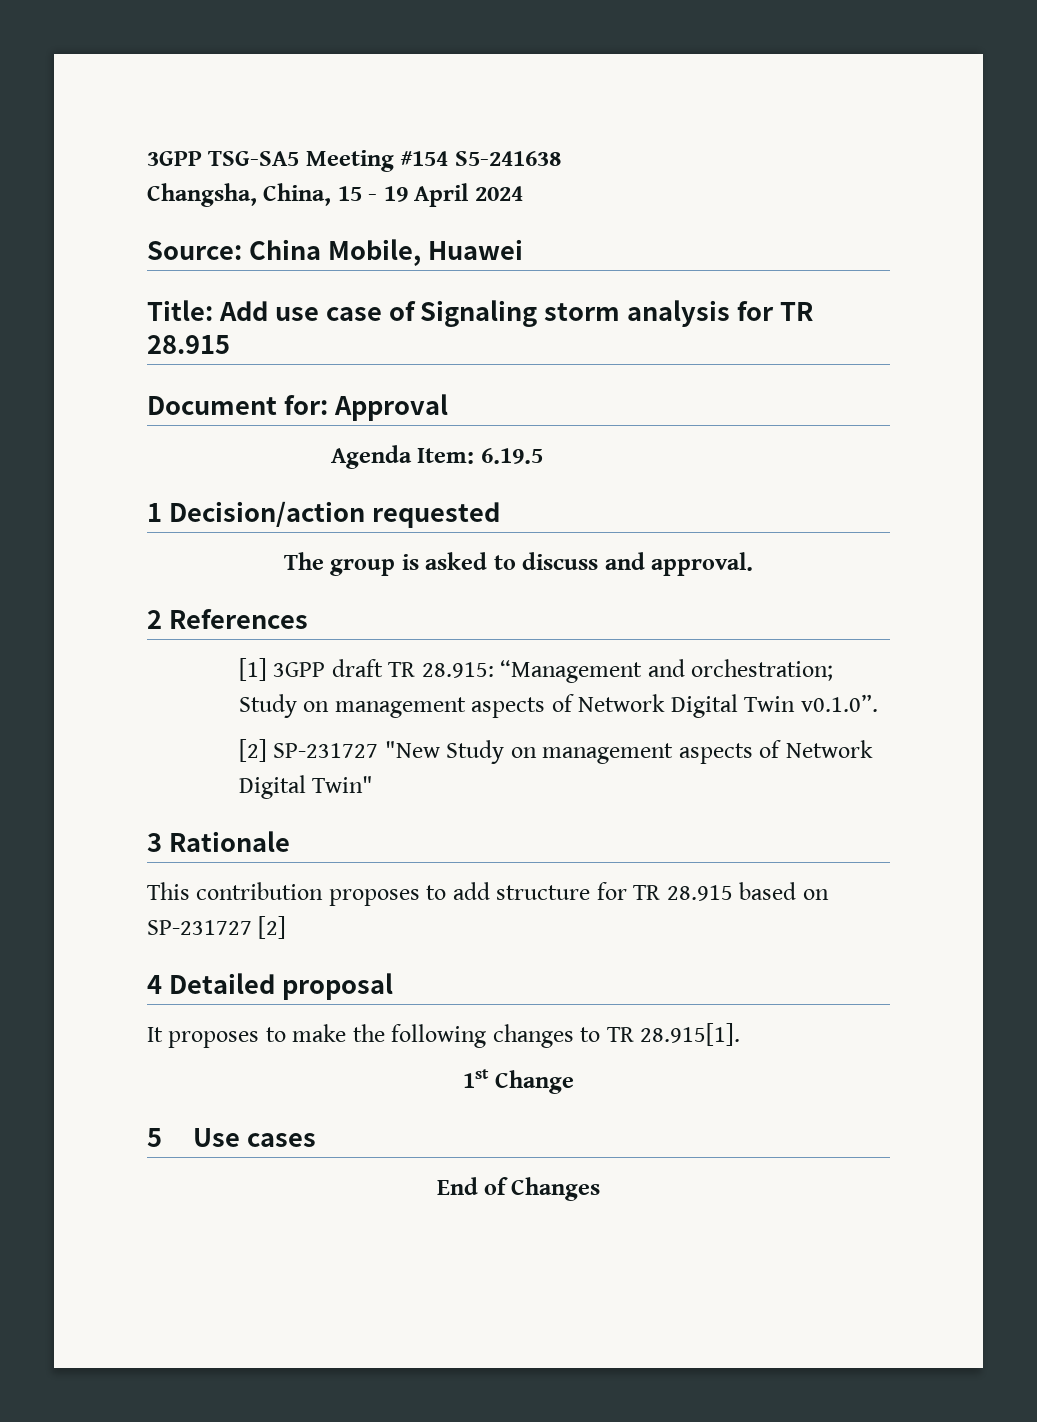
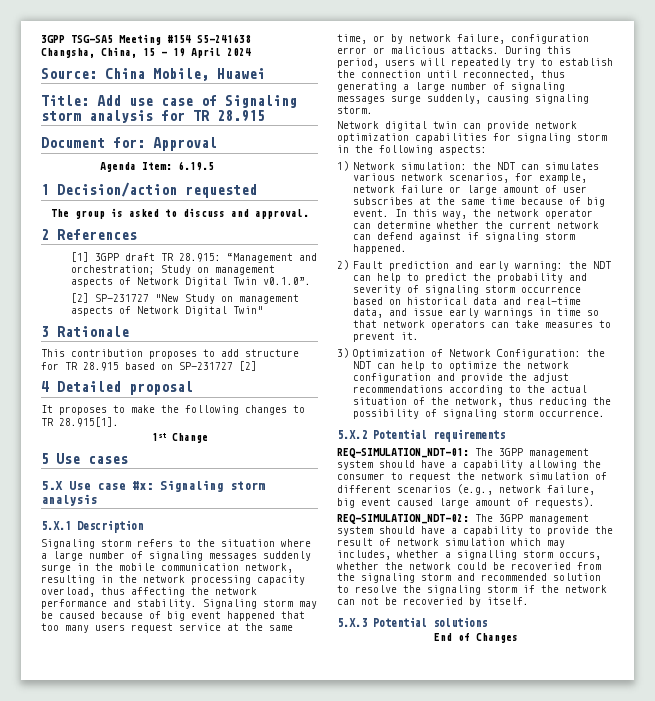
(316, 1140) none -> [41,480,265,492] [41,494,97,506] [41,520,143,533] [41,539,311,549] [41,551,311,561] [41,563,293,573] [41,575,305,585] [41,587,257,597] [41,599,317,609] [41,611,305,621] [41,623,293,633] [337,34,589,44] [337,46,571,56] [337,58,613,68] [337,70,565,80] [337,82,565,92] [337,94,589,104] [337,106,373,114] [337,121,577,131] [337,133,607,143] [337,145,487,155] [337,161,600,171] [353,173,588,183] [353,185,588,195] [353,197,606,207] [353,209,594,219] [353,221,600,229] [353,232,576,242] [353,244,408,254] [337,260,612,271] [353,273,588,283] [353,285,582,295] [353,297,582,305] [353,308,600,318] [353,320,612,330] [353,332,420,342] [337,348,606,359] [353,361,570,371] [353,373,570,383] [353,385,588,395] [353,397,612,407] [353,409,606,419] [337,429,505,442] [337,448,589,458] [337,460,601,470] [337,472,607,482] [337,484,595,495] [337,497,595,508] [337,514,589,524] [337,526,613,536] [337,538,565,548] [337,550,601,560] [337,562,601,570] [337,573,601,583] [337,585,607,595] [337,597,529,607] [337,617,487,627] // 5.X Use case #x: Signaling storm analysis // 5.X.1 Description // Signaling storm refers to the situation where a large number of signaling messages suddenly surge in the mobile communication network, resulting in the network processing capacity overload, thus affecting the network performance and stability. Signaling storm may be caused because of big event happened that too many users request service at the same time, or by network failure, configuration error or malicious attacks. During this period, users will repeatedly try to establish the connection until reconnected, thus generating a large number of signaling messages surge suddenly, causing signaling storm. // Network digital twin can provide network optimization capabilities for signaling storm in the following aspects: // 1) Network simulation: the NDT can simulates various network scenarios, for example, network failure or large amount of user subscribes at the same time because of big event. In this way, the network operator can determine whether the current network can defend against if signaling storm happened. // 2) Fault prediction and early warning: the NDT can help to predict the probability and severity of signaling storm occurrence based on historical data and real-time data, and issue early warnings in time so that network operators can take measures to prevent it. // 3) Optimization of Network Configuration: the NDT can help to optimize the network configuration and provide the adjust recommendations according to the actual situation of the network, thus reducing the possibility of signaling storm occurrence. // 5.X.2 Potential requirements // REQ-SIMULATION_NDT-01: The 3GPP management system should have a capability allowing the consumer to request the network simulation of different scenarios (e.g., network failure, big event caused large amount of requests). // REQ-SIMULATION_NDT-02: The 3GPP management system should have a capability to provide the result of network simulation which may includes, whether a signalling storm occurs, whether the network could be recoveried from the signaling storm and recommended solution to resolve the signaling storm if the network can not be recoveried by itself. // 5.X.3 Potential solutions

